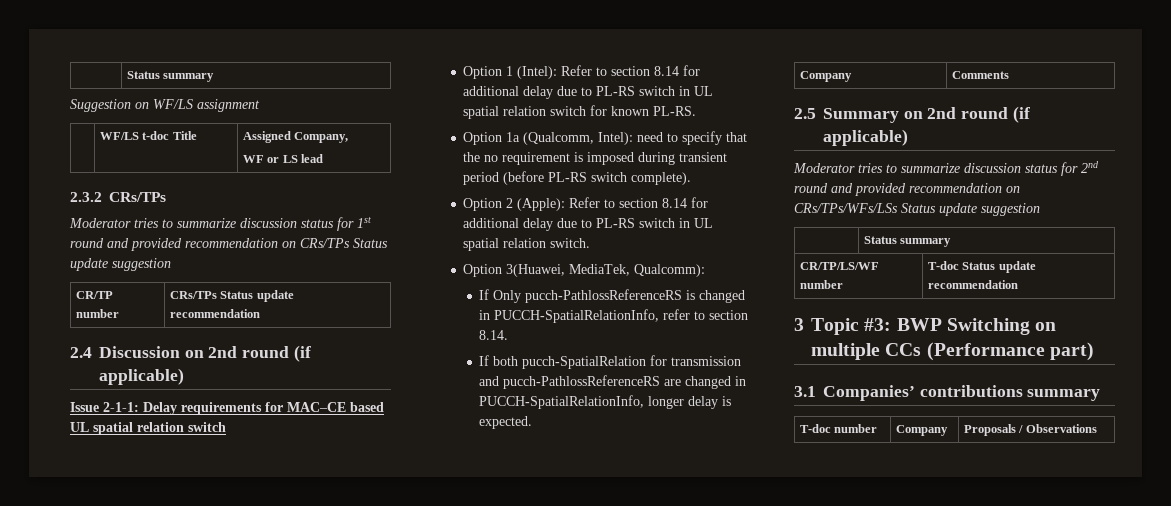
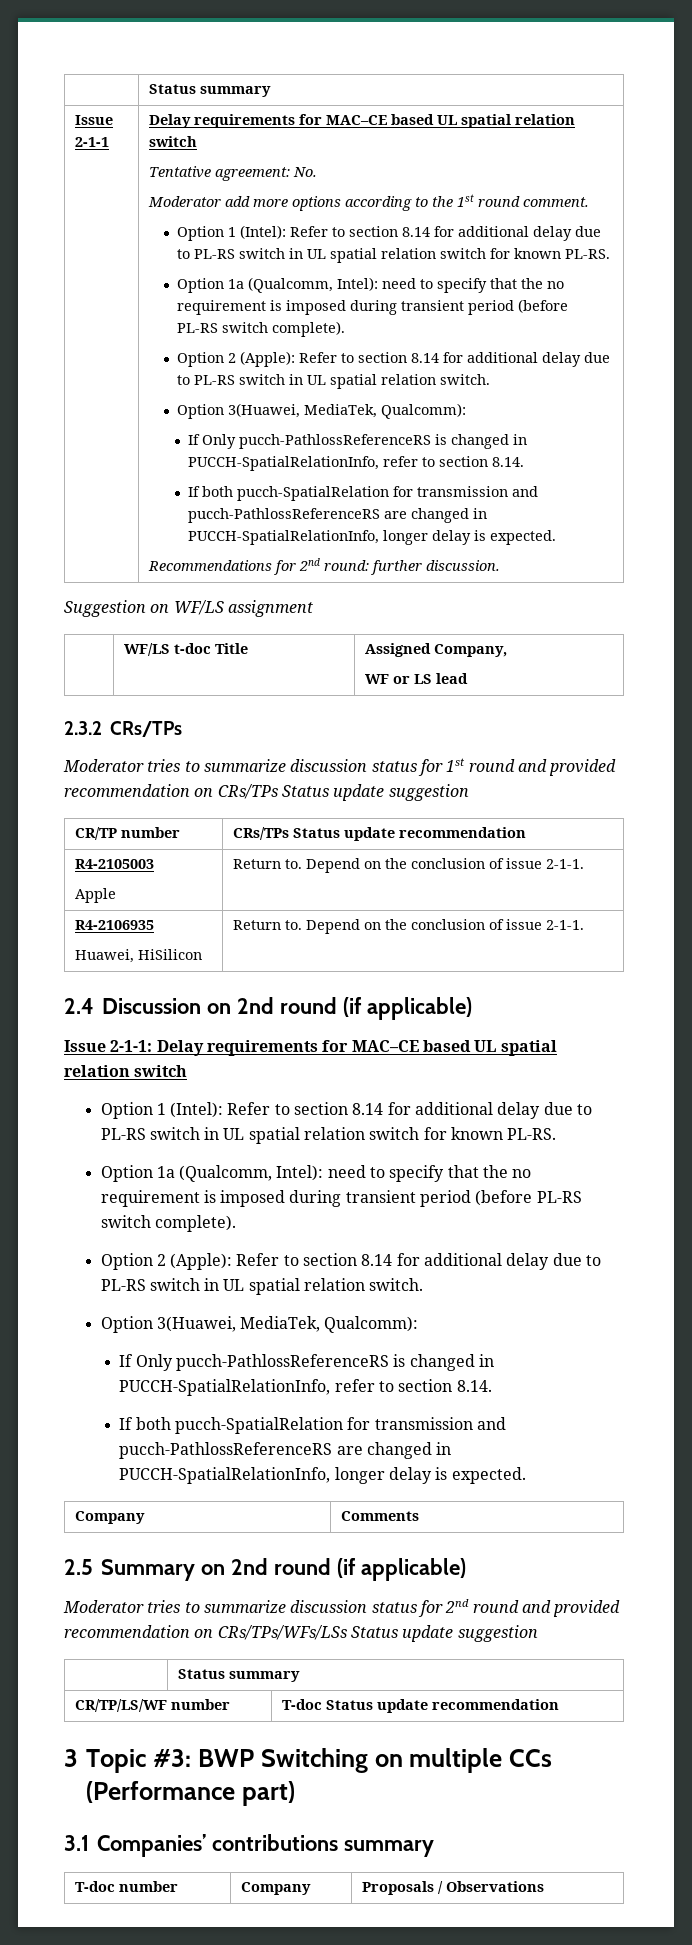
[127,71,215,82] | Status summary -> [149,84,272,97] [75,115,114,125] [75,137,110,147] [149,114,576,128] [149,136,198,147] [149,166,318,181] [148,194,590,211] [176,225,601,241] [176,248,610,263] [176,277,564,293] [176,299,568,315] [176,321,345,337] [176,351,610,367] [176,374,490,389] [176,403,466,419] [188,434,528,449] [188,456,525,471] [188,486,539,501] [188,508,488,523] [188,530,557,545] [148,558,501,575] | Status summary // Issue 2-1-1 | Delay requirements for MAC–CE based UL spatial relation switch // Tentative agreement: No. // Moderator add more options according to the 1st round comment. // Option 1 (Intel): Refer to section 8.14 for additional delay due to PL-RS switch in UL spatial relation switch for known PL-RS. // Option 1a (Qualcomm, Intel): need to specify that the no requirement is imposed during transient period (before PL-RS switch complete). // Option 2 (Apple): Refer to section 8.14 for additional delay due to PL-RS switch in UL spatial relation switch. // Option 3(Huawei, MediaTek, Qualcomm): // If Only pucch-PathlossReferenceRS is changed in PUCCH-SpatialRelationInfo, refer to section 8.14. // If both pucch-SpatialRelation for transmission and pucch-PathlossReferenceRS are changed in PUCCH-SpatialRelationInfo, longer delay is expected. // Recommendations for 2nd round: further discussion.
(261, 313) none -> [75,859,155,869] [75,888,117,903] [233,858,585,873] [75,920,155,930] [75,949,203,963] [233,919,585,934] // R4-2105003 // Apple | Return to. Depend on the conclusion of issue 2-1-1. // R4-2106935 // Huawei, HiSilicon | Return to. Depend on the conclusion of issue 2-1-1.

